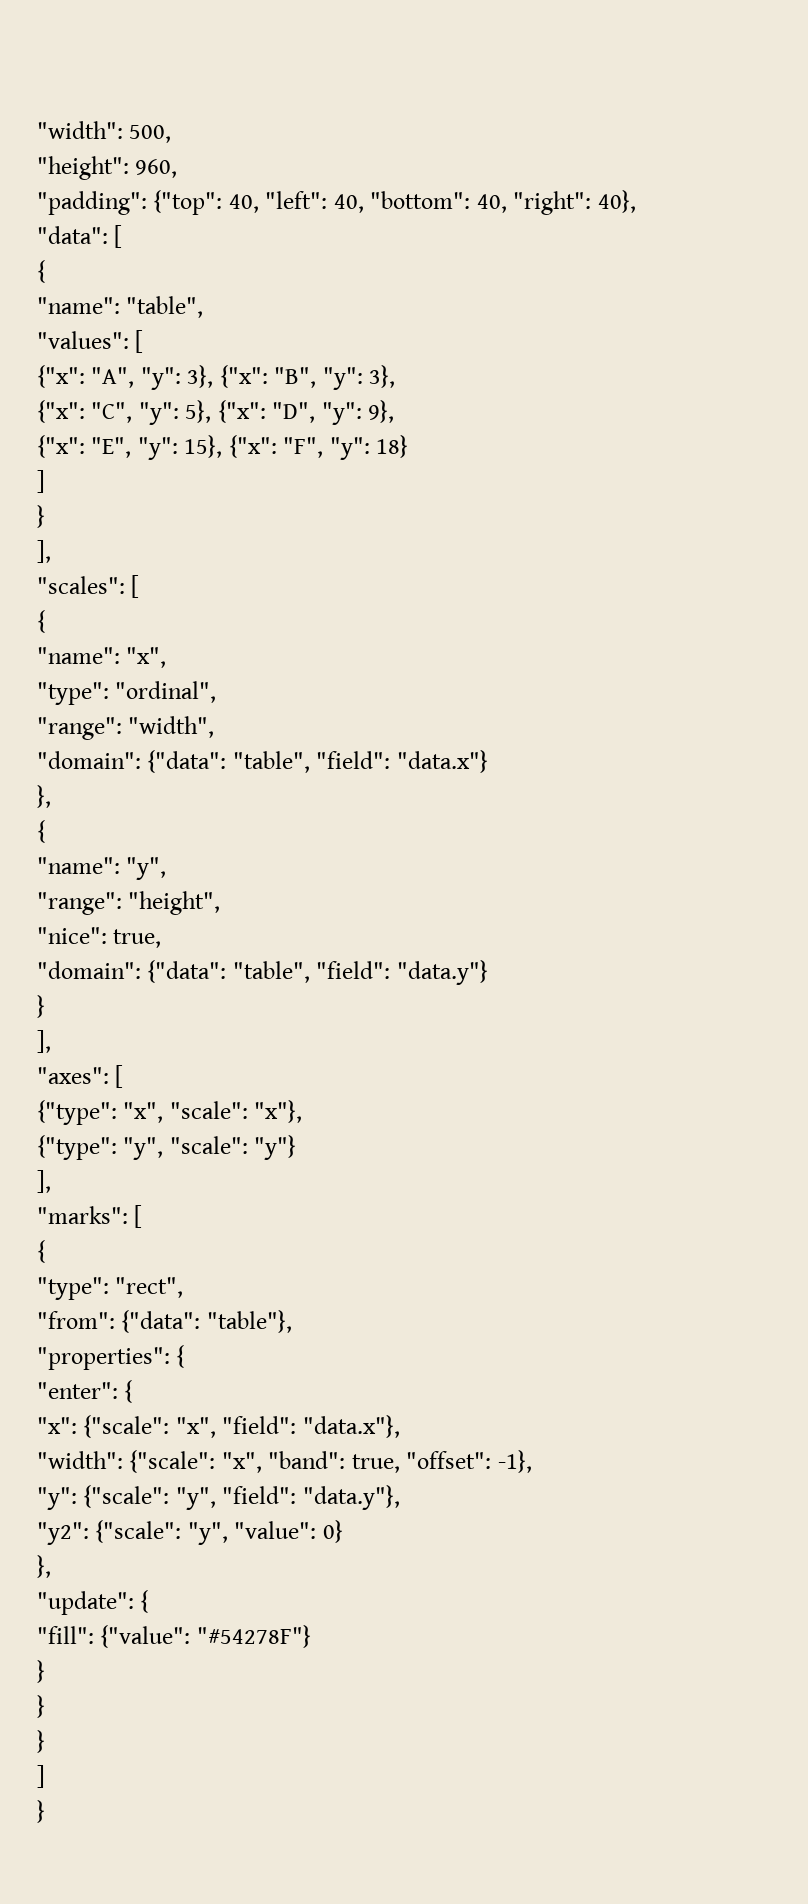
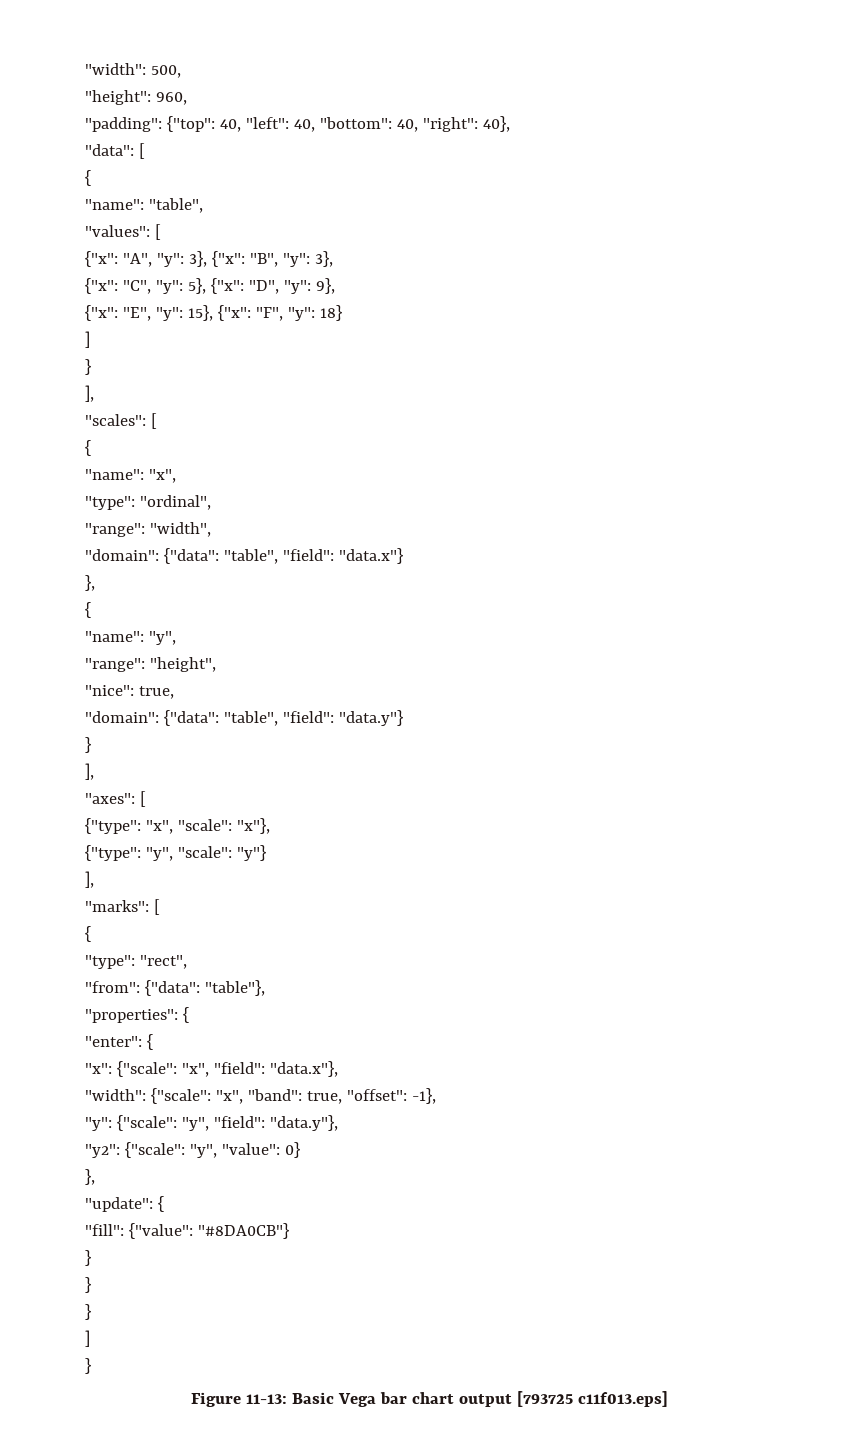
[196,1625,311,1648] "#54278F"} -> [197,1223,289,1239] "#8DA0CB"}
(45, 1811) none -> [191,1391,669,1407] // Figure 11-13: Basic Vega bar chart output [793725 c11f013.eps]

